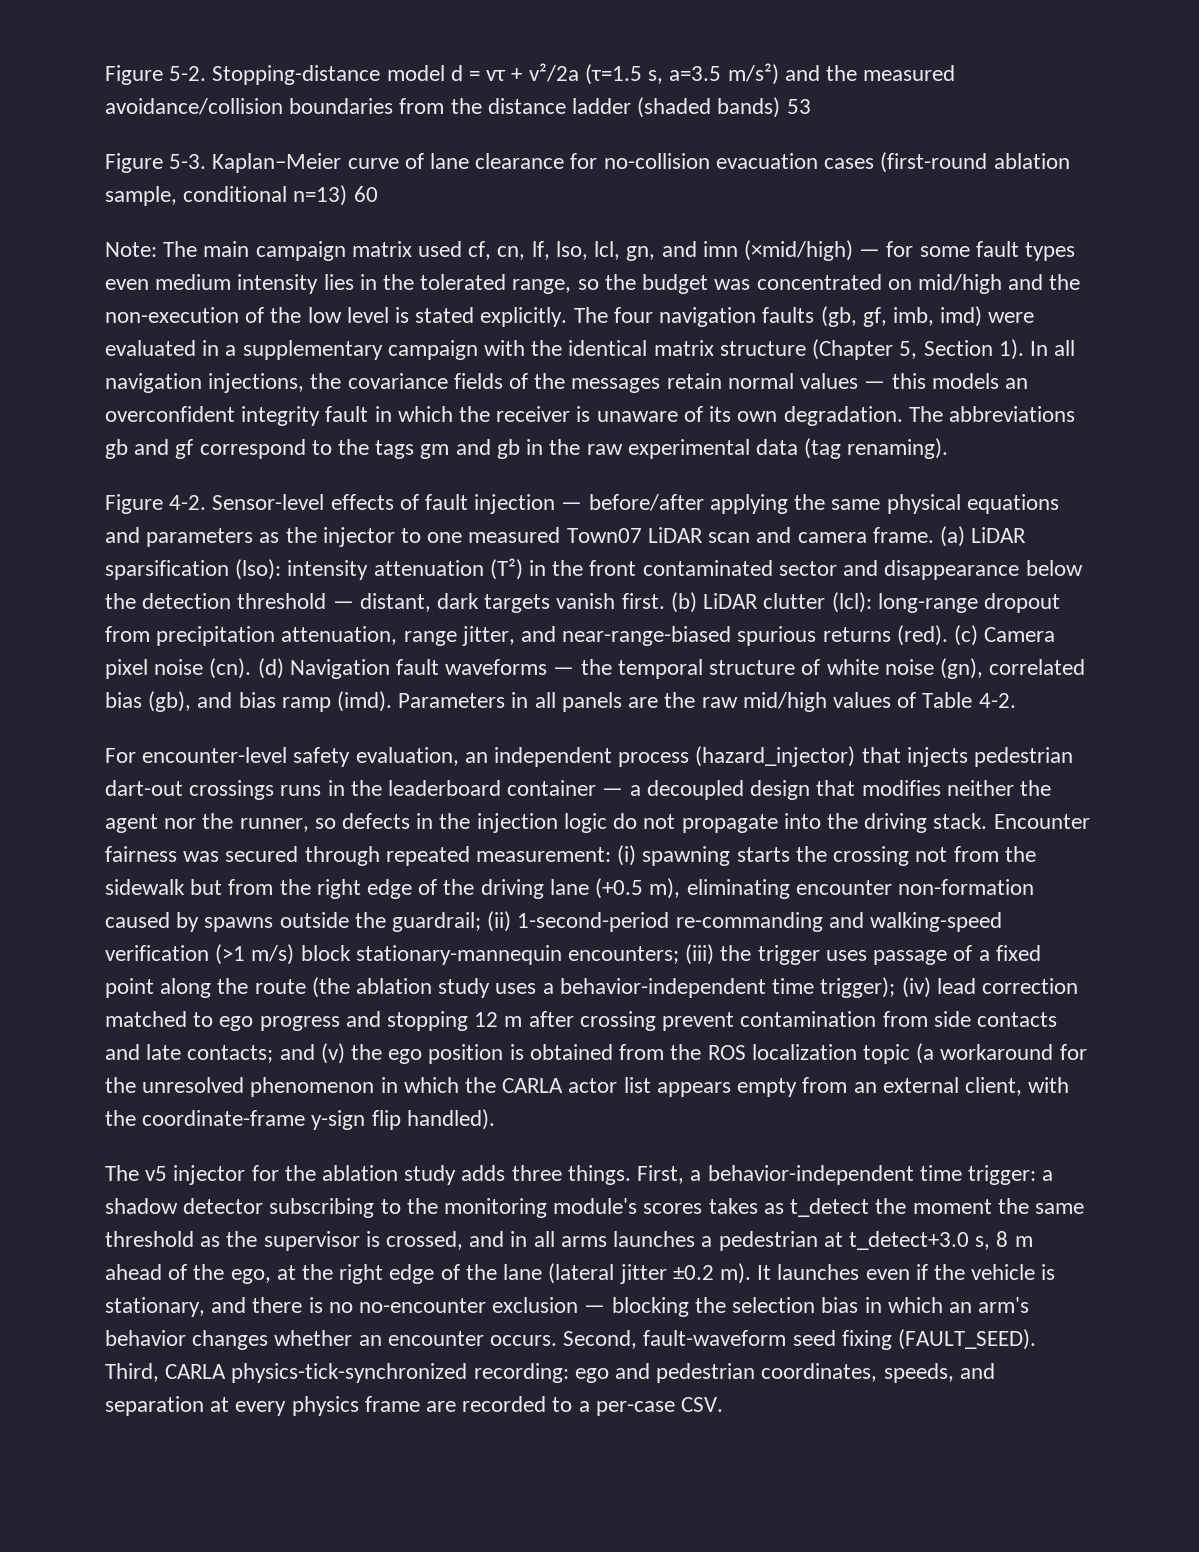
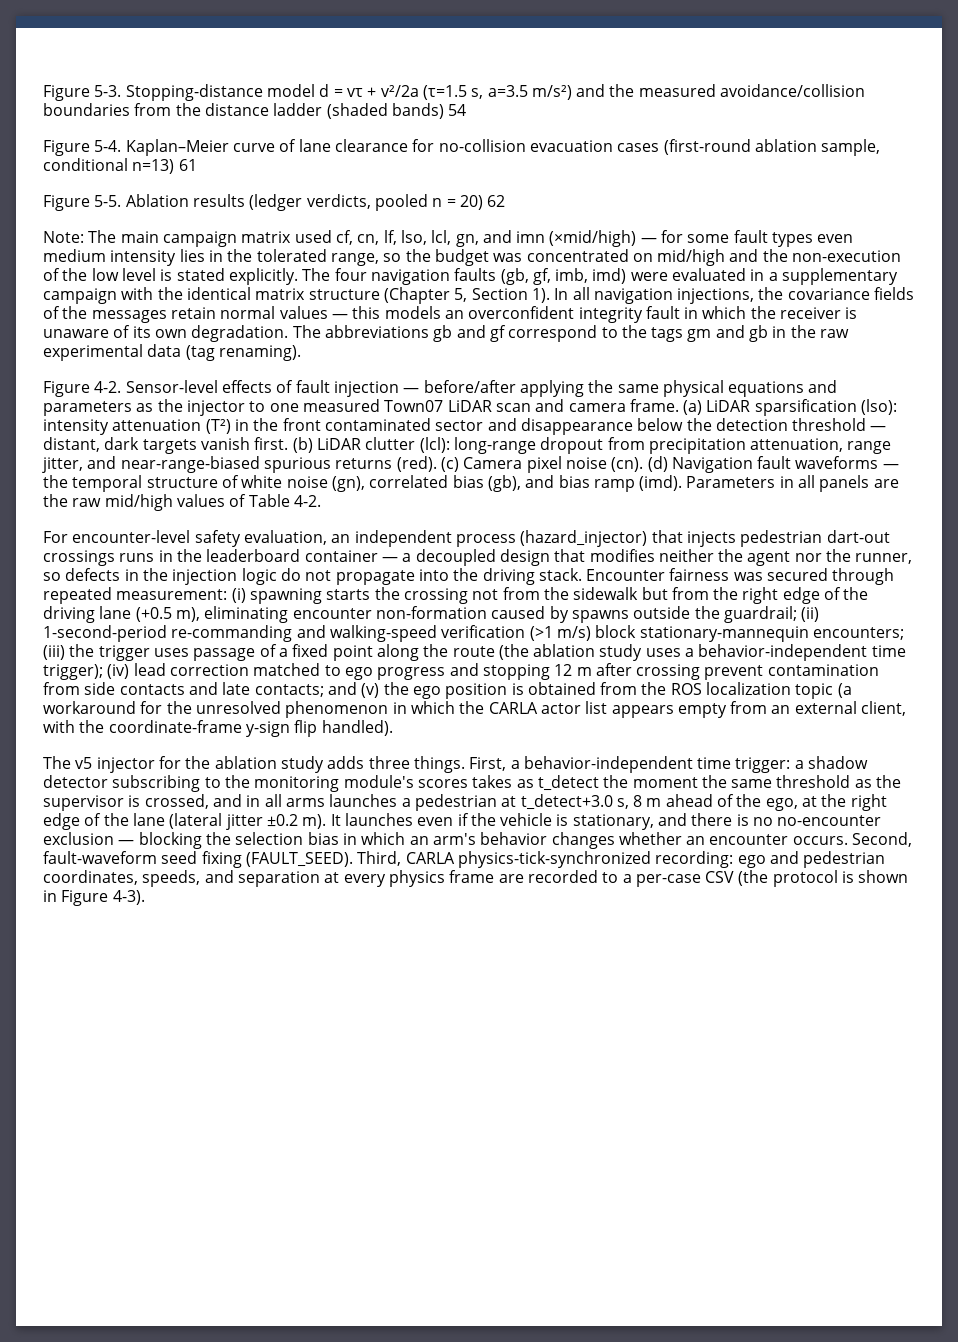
[105,65,207,85] Figure 5-2. -> [43,85,122,101] Figure 5-3.
[786,99,811,114] [105,153,207,173] 53 // Figure 5-3. -> [448,104,467,116] [43,140,122,156] 54 // Figure 5-4.
[353,186,378,202] 60 -> [178,159,197,171] [43,194,506,211] 61 // Figure 5-5. Ablation results (ledger verdicts, pooled n = 20) 62
[681,1397,724,1412] CSV. -> [705,870,909,887] [43,890,145,906] CSV (the protocol is shown in Figure 4-3).

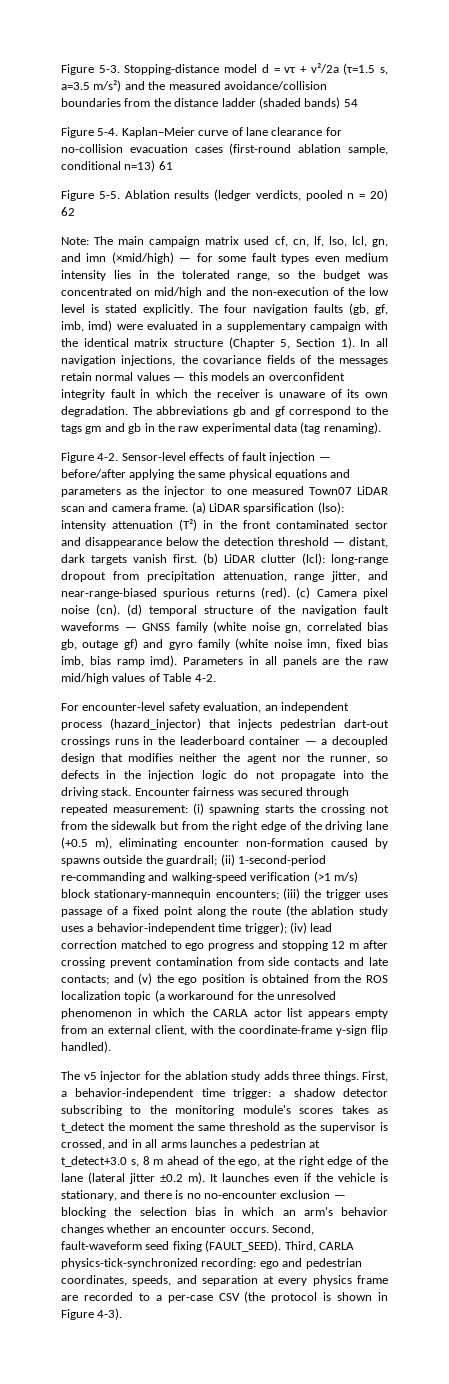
[671,456,899,473] [43,475,555,492] Navigation fault waveforms — the temporal structure of white noise (gn), correlated bias (gb), and -> [149,605,389,616] [61,621,388,633] [61,638,388,650] [61,656,84,667] temporal structure of the navigation fault waveforms — GNSS family (white noise gn, correlated bias gb, outage gf) and gyro family (white noise imn, fixed bias imb,
[639,475,683,491] (imd). -> [150,655,178,667] imd).

